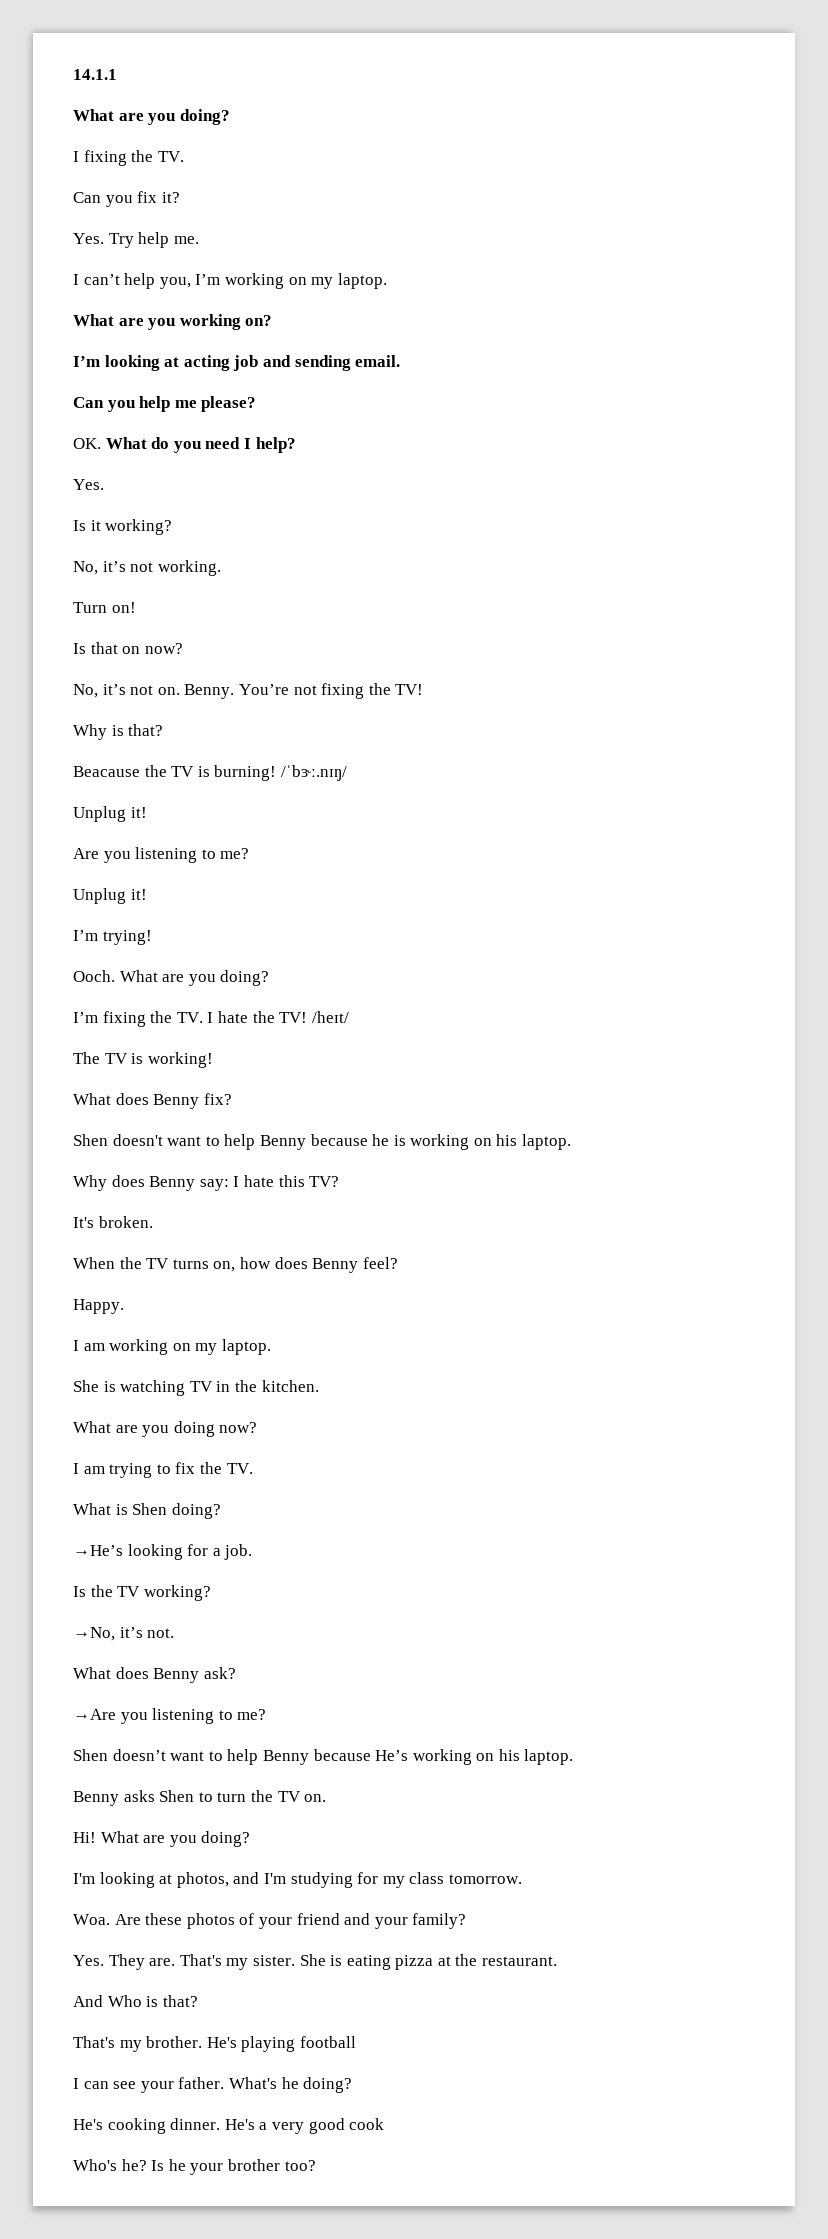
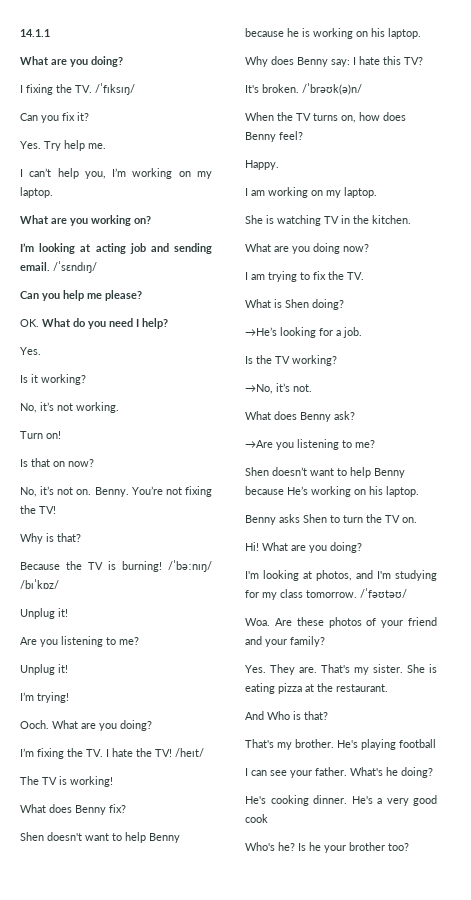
(184, 156) none -> [95,83,135,95] /ˈfɪksɪŋ/
(401, 361) none -> [53,261,97,273] /ˈsɛndɪŋ/
[73,766,140,777] Beacause -> [20,562,60,570] Because
[280,765,347,781] /ˈbɝː.nɪŋ/ -> [168,560,212,572] [20,579,59,589] /ˈbəːnɪŋ/ /bɪˈkɒz/
(153, 1222) none -> [302,83,362,95] /ˈbrəʊk(ə)n/
(522, 1879) none -> [360,588,407,598] /ˈfəʊtəʊ/

